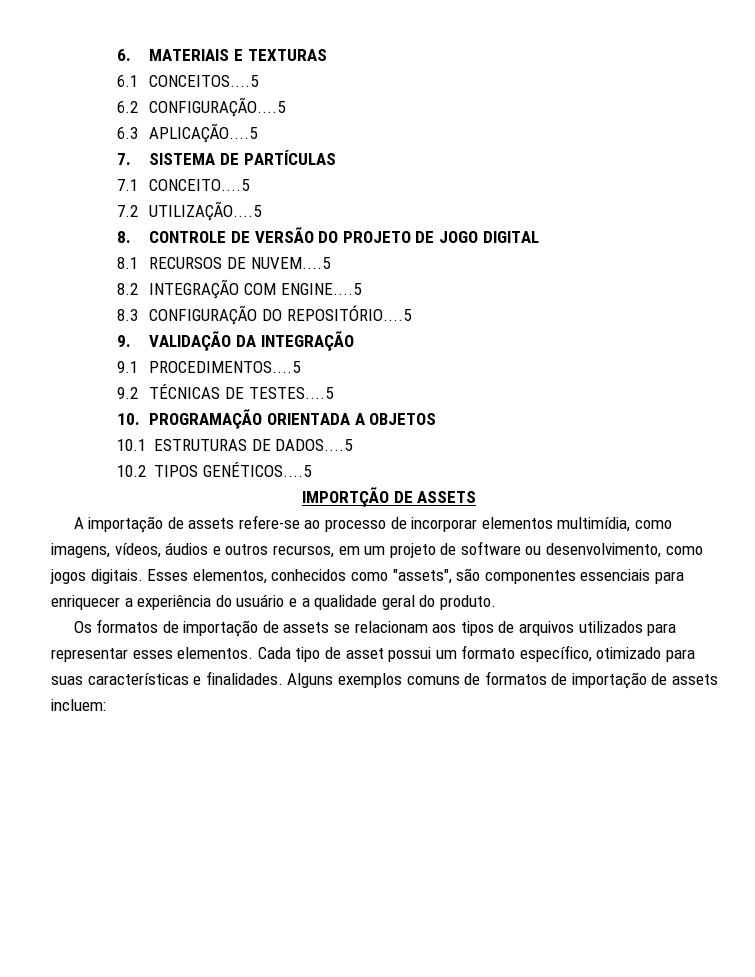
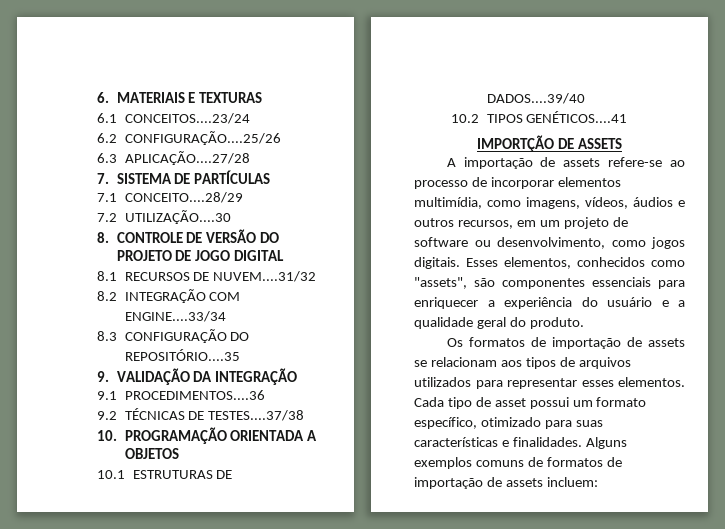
[149,75,260,87] CONCEITOS....5 -> [124,113,250,124] CONCEITOS....23/24
[149,97,287,117] CONFIGURAÇÃO....5 -> [124,131,281,145] CONFIGURAÇÃO....25/26
[149,123,259,143] APLICAÇÃO....5 -> [124,151,250,165] APLICAÇÃO....27/28
[149,179,251,191] CONCEITO....5 -> [124,192,243,203] CONCEITO....28/29
[149,201,263,221] UTILIZAÇÃO....5 -> [124,210,231,224] UTILIZAÇÃO....30
[250,257,331,269] NUVEM....5 -> [213,271,317,282] NUVEM....31/32
[280,283,362,295] ENGINE....5 -> [124,311,226,322] ENGINE....33/34
[286,305,412,321] REPOSITÓRIO....5 -> [124,349,240,361] REPOSITÓRIO....35
[149,361,302,373] PROCEDIMENTOS....5 -> [124,390,265,400] PROCEDIMENTOS....36
[248,387,334,399] TESTES....5 -> [208,410,305,421] TESTES....37/38
[275,439,354,451] DADOS....5 -> [486,93,585,104] DADOS....39/40
[202,462,312,477] GENÉTICOS....5 -> [526,111,628,123] GENÉTICOS....41

